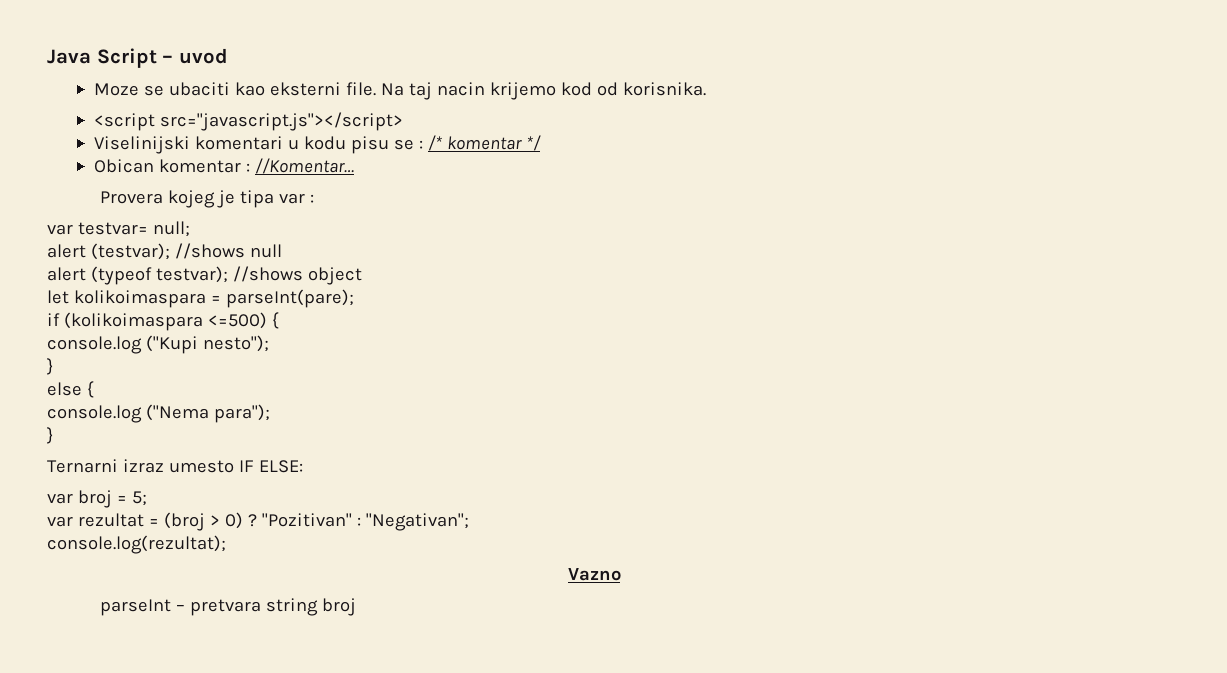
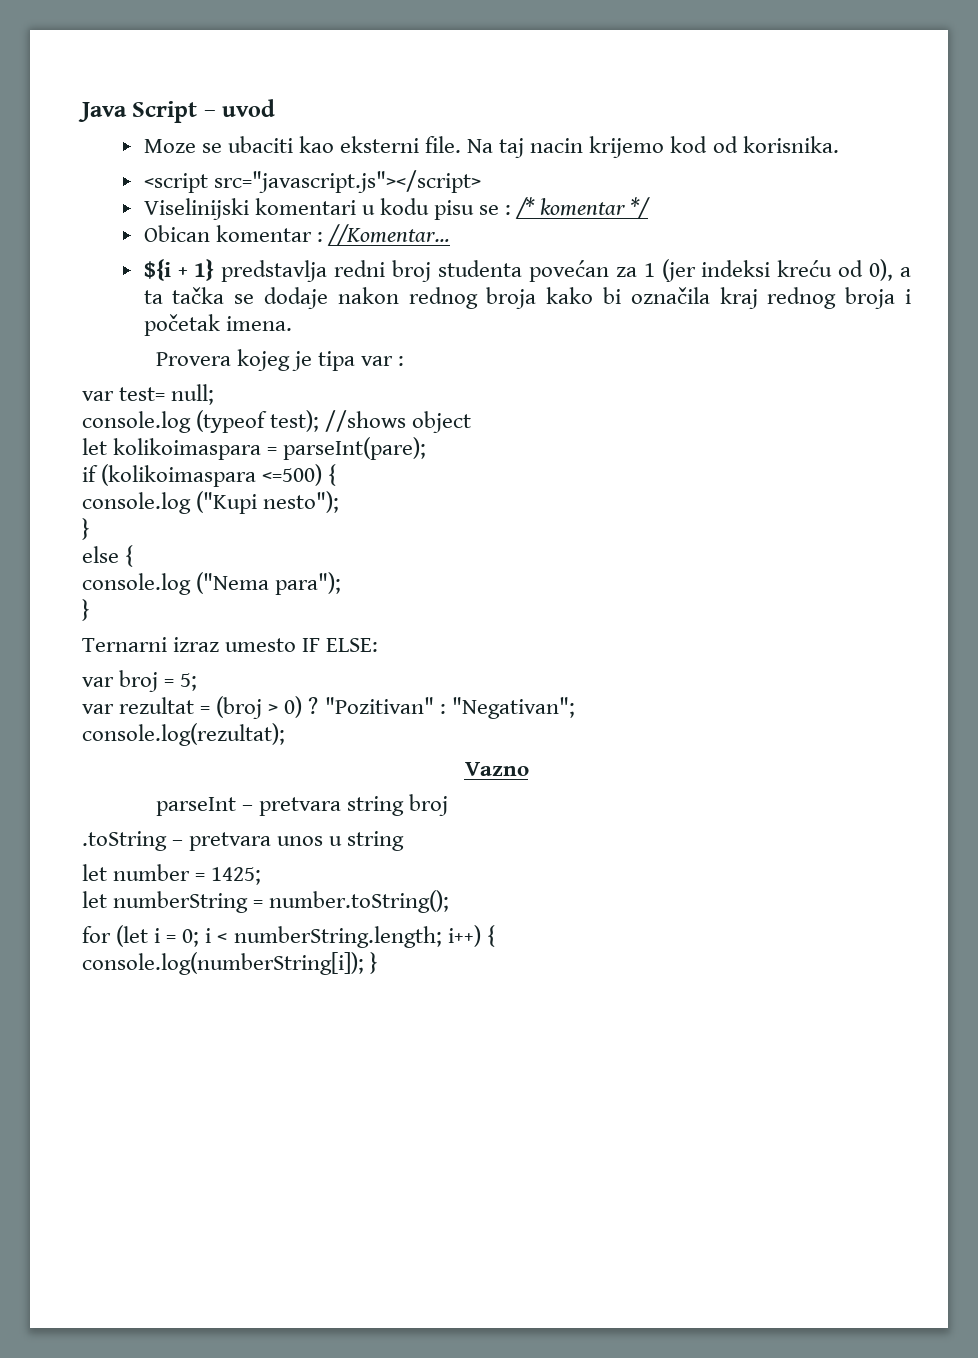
(354, 166) none -> [143,259,911,282] [143,287,911,309] [143,314,292,336] // ${i + 1} predstavlja redni broj studenta povećan za 1 (jer indeksi kreću od 0), a ta tačka se dodaje nakon rednog broja kako bi označila kraj rednog broja i početak imena.
[77,222,148,235] testvar= -> [119,387,166,401] test=
[47,243,282,260] [47,266,228,285] alert (testvar); //shows null // alert (typeof testvar); -> [82,410,320,433] console.log (typeof test);
(356, 607) none -> [82,831,405,851] [82,864,262,885] [82,890,450,913] [82,925,495,948] [82,952,379,975] // .toString – pretvara unos u string // let number = 1425; // let numberString = number.toString(); // for (let i = 0; i < numberString.length; i++) { // console.log(numberString[i]); }

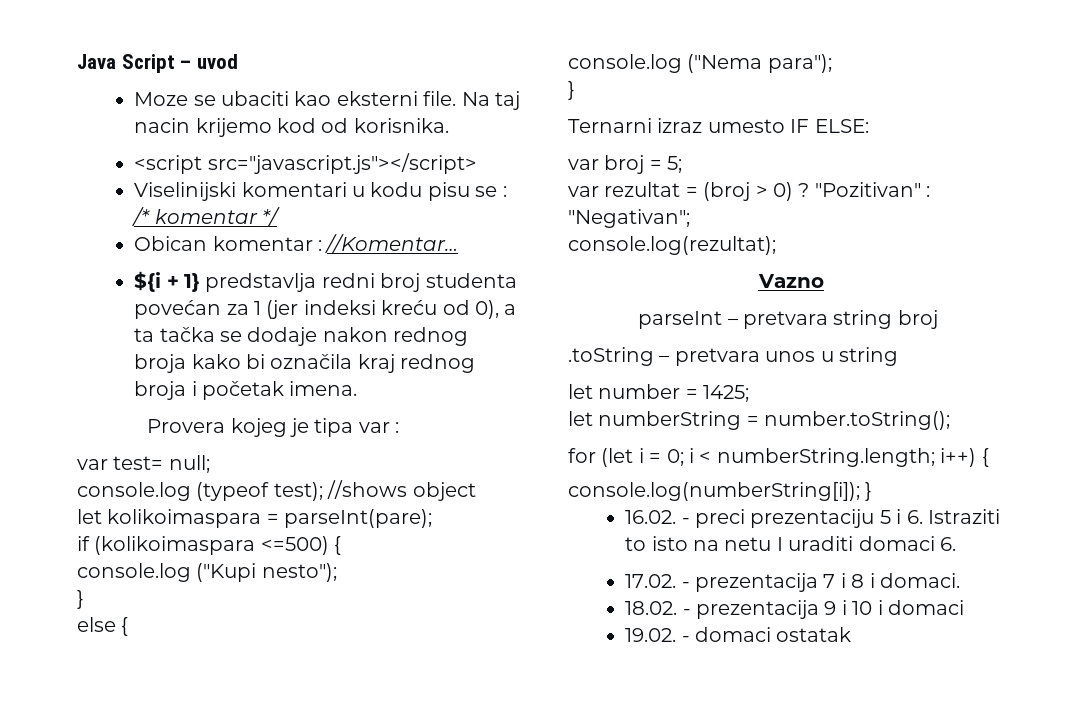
(379, 963) none -> [625,509,1000,528] [625,536,956,551] [625,573,960,592] [625,600,964,619] [625,627,852,642] // 16.02. - preci prezentaciju 5 i 6. Istraziti to isto na netu I uraditi domaci 6. // 17.02. - prezentacija 7 i 8 i domaci. // 18.02. - prezentacija 9 i 10 i domaci // 19.02. - domaci ostatak

